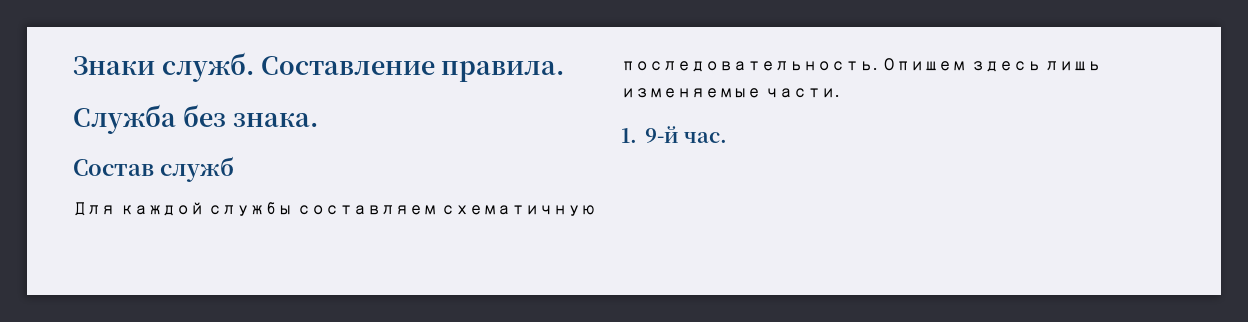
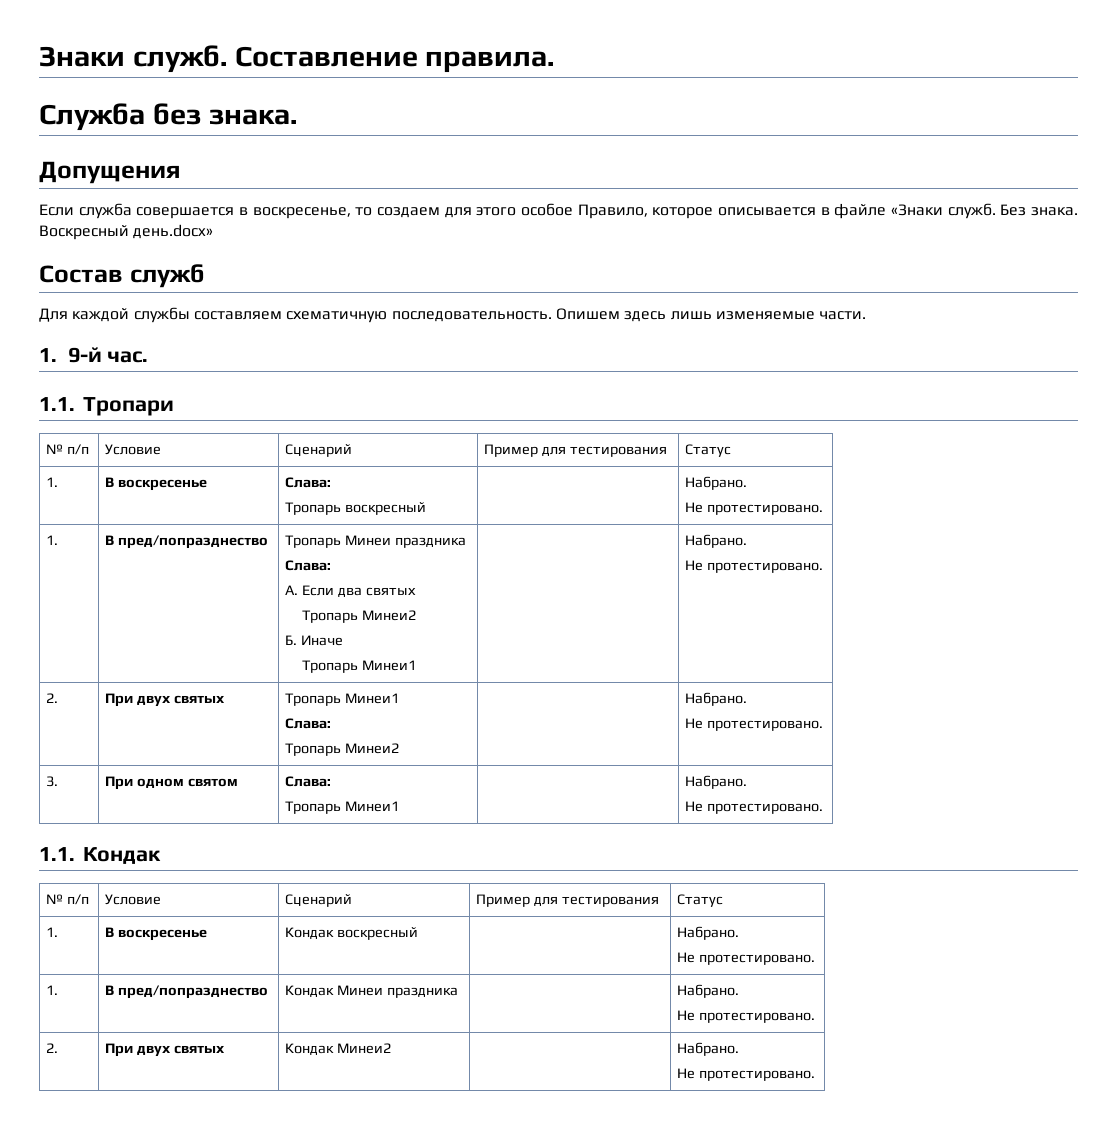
(318, 120) none -> [39,161,181,184] [39,203,1078,219] [39,224,214,240] // Допущения // Если служба совершается в воскресенье, то создаем для этого особое Правило, которое описывается в файле «Знаки служб. Без знака. Воскресный день.docx»
(728, 137) none -> [39,397,174,416] [46,444,90,455] [105,444,162,455] [285,444,353,457] [484,444,668,457] [685,444,732,457] [46,477,59,487] [105,477,208,491] [285,477,332,488] [285,502,427,515] [685,476,748,490] [685,502,824,515] [46,535,59,545] [105,535,269,549] [285,535,467,548] [285,560,332,571] [285,585,417,597] [302,610,417,623] [285,635,344,646] [302,660,417,673] [685,534,748,548] [685,560,824,573] [46,693,59,703] [105,693,226,707] [285,693,400,706] [285,718,332,729] [285,743,400,756] [685,692,748,706] [685,718,824,731] [46,776,59,787] [105,776,239,790] [285,776,332,787] [285,801,400,814] [685,775,748,789] [685,801,824,814] [39,847,161,864] [46,894,90,905] [105,894,162,905] [285,894,353,907] [476,894,660,907] [677,894,724,907] [46,927,59,937] [105,927,208,941] [285,927,419,940] [677,926,740,940] [677,952,816,965] [46,985,59,995] [105,985,269,999] [285,985,459,998] [677,984,740,998] [677,1010,816,1023] [46,1043,59,1053] [105,1043,226,1057] [285,1043,392,1055] [677,1042,740,1056] [677,1068,816,1081] // 1.1. Тропари // № п/п | Условие | Сценарий | Пример для тестирования | Статус // 1. | В воскресенье | Слава: // Тропарь воскресный | | Набрано. // Не протестировано. // 1. | В пред/попразднество | Тропарь Минеи праздника // Слава: // А. Если два святых // Тропарь Минеи2 // Б. Иначе // Тропарь Минеи1 | | Набрано. // Не протестировано. // 2. | При двух святых | Тропарь Минеи1 // Слава: // Тропарь Минеи2 | | Набрано. // Не протестировано. // 3. | При одном святом | Слава: // Тропарь Минеи1 | | Набрано. // Не протестировано. // 1.1. Кондак // № п/п | Условие | Сценарий | Пример для тестирования | Статус // 1. | В воскресенье | Кондак воскресный | | Набрано. // Не протестировано. // 1. | В пред/попразднество | Кондак Минеи праздника | | Набрано. // Не протестировано. // 2. | При двух святых | Кондак Минеи2 | | Набрано. // Не протестировано.

